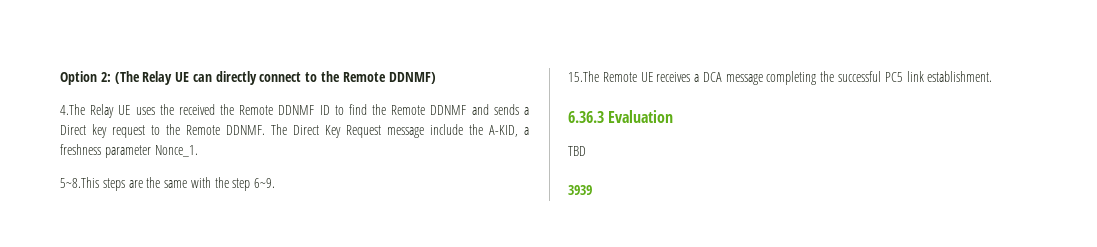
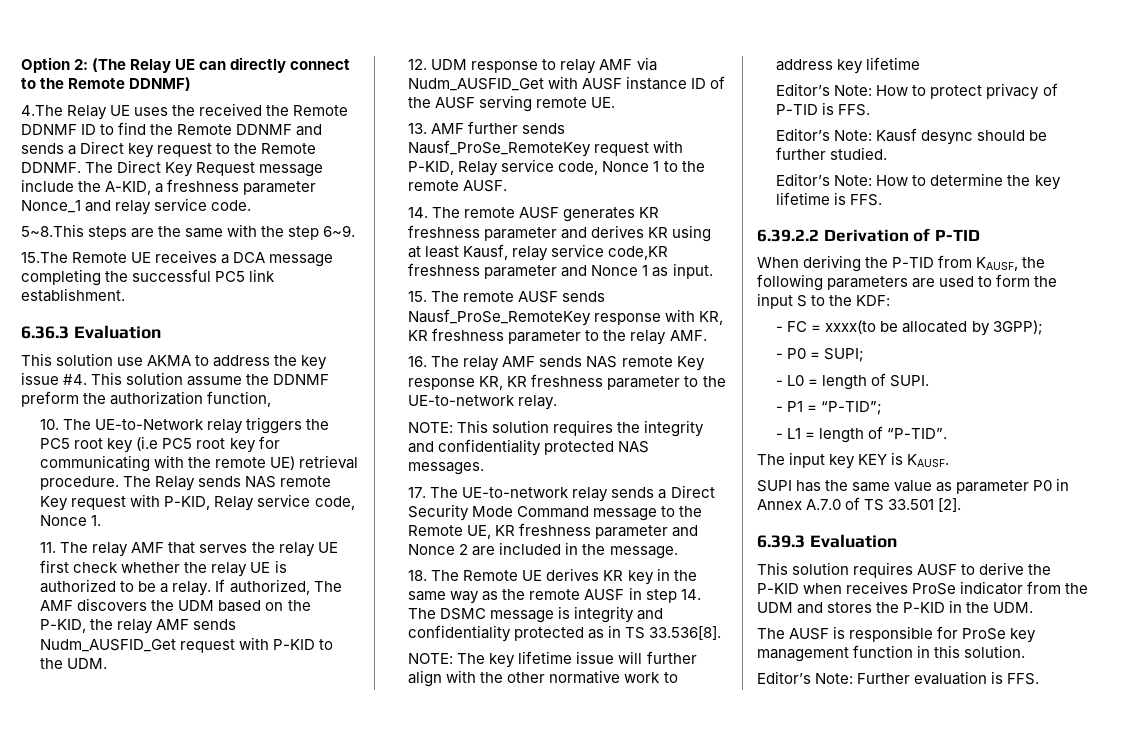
[154,145,198,157] Nonce_1. -> [21,198,252,215] Nonce_1 and relay service code.
[568,146,586,156] [568,185,592,195] TBD // 3939 -> [21,353,328,370] [21,372,330,386] [21,391,272,407] [40,417,330,434] [40,436,280,453] [40,455,359,472] [40,476,332,491] [40,494,355,511] [40,515,102,526] [40,542,338,557] [40,560,287,577] [40,579,342,596] [40,598,311,612] [40,619,237,634] [40,637,334,653] [40,658,108,669] [408,57,657,74] [408,76,726,91] [408,95,616,112] [408,121,566,134] [408,140,684,157] [408,159,705,176] [408,180,508,192] [408,207,660,222] [408,225,712,242] [408,244,669,261] [408,263,713,279] [408,291,606,303] [408,309,724,326] [408,328,707,345] [408,356,705,371] [408,374,726,390] [408,395,558,410] [408,420,705,437] [408,439,650,456] [408,462,485,475] [408,485,715,502] [408,504,703,521] [408,523,699,539] [408,542,678,559] [408,568,697,585] [408,587,701,604] [408,606,664,623] [408,625,722,642] [408,651,697,668] [408,670,678,687] [776,57,921,74] [776,83,1058,100] [776,102,871,116] [776,128,1048,145] [776,147,888,160] [776,173,1061,190] [776,192,883,206] [757,228,980,242] [757,255,1046,272] [757,274,1058,291] [757,293,891,309] [776,320,1043,336] [776,348,865,362] [776,373,930,390] [776,401,883,415] [776,426,948,443] [757,452,950,469] [757,478,1070,494] [757,497,962,512] [757,534,897,548] [757,562,1052,578] [757,581,1089,595] [757,600,1034,614] [757,626,1037,643] [757,645,1026,662] [757,671,1040,685] This solution use AKMA to address the key issue #4. This solution assume the DDNMF preform the authorization function, // 10. The UE-to-Network relay triggers the PC5 root key (i.e PC5 root key for communicating with the remote UE) retrieval procedure. The Relay sends NAS remote Key request with P-KID, Relay service code, Nonce 1. // 11. The relay AMF that serves the relay UE first check whether the relay UE is authorized to be a relay. If authorized, The AMF discovers the UDM based on the P-KID, the relay AMF sends Nudm_AUSFID_Get request with P-KID to the UDM. // 12. UDM response to relay AMF via Nudm_AUSFID_Get with AUSF instance ID of the AUSF serving remote UE. // 13. AMF further sends Nausf_ProSe_RemoteKey request with P-KID, Relay service code, Nonce 1 to the remote AUSF. // 14. The remote AUSF generates KR freshness parameter and derives KR using at least Kausf, relay service code,KR freshness parameter and Nonce 1 as input. // 15. The remote AUSF sends Nausf_ProSe_RemoteKey response with KR, KR freshness parameter to the relay AMF. // 16. The relay AMF sends NAS remote Key response KR, KR freshness parameter to the UE-to-network relay. // NOTE: This solution requires the integrity and confidentiality protected NAS messages. // 17. The UE-to-network relay sends a Direct Security Mode Command message to the Remote UE, KR freshness parameter and Nonce 2 are included in the message. // 18. The Remote UE derives KR key in the same way as the remote AUSF in step 14. The DSMC message is integrity and confidentiality protected as in TS 33.536[8]. // NOTE: The key lifetime issue will further align with the other normative work to address key lifetime // Editor’s Note: How to protect privacy of P-TID is FFS. // Editor’s Note: Kausf desync should be further studied. // Editor’s Note: How to determine the key lifetime is FFS. // 6.39.2.2 Derivation of P-TID // When deriving the P-TID from KAUSF, the following parameters are used to form the input S to the KDF: // - FC = xxxx(to be allocated by 3GPP); // - P0 = SUPI; // - L0 = length of SUPI. // - P1 = “P-TID”; // - L1 = length of “P-TID”. // The input key KEY is KAUSF. // SUPI has the same value as parameter P0 in Annex A.7.0 of TS 33.501 [2]. // 6.39.3 Evaluation // This solution requires AUSF to derive the P-KID when receives ProSe indicator from the UDM and stores the P-KID in the UDM. // The AUSF is responsible for ProSe key management function in this solution. // Editor’s Note: Further evaluation is FFS.

